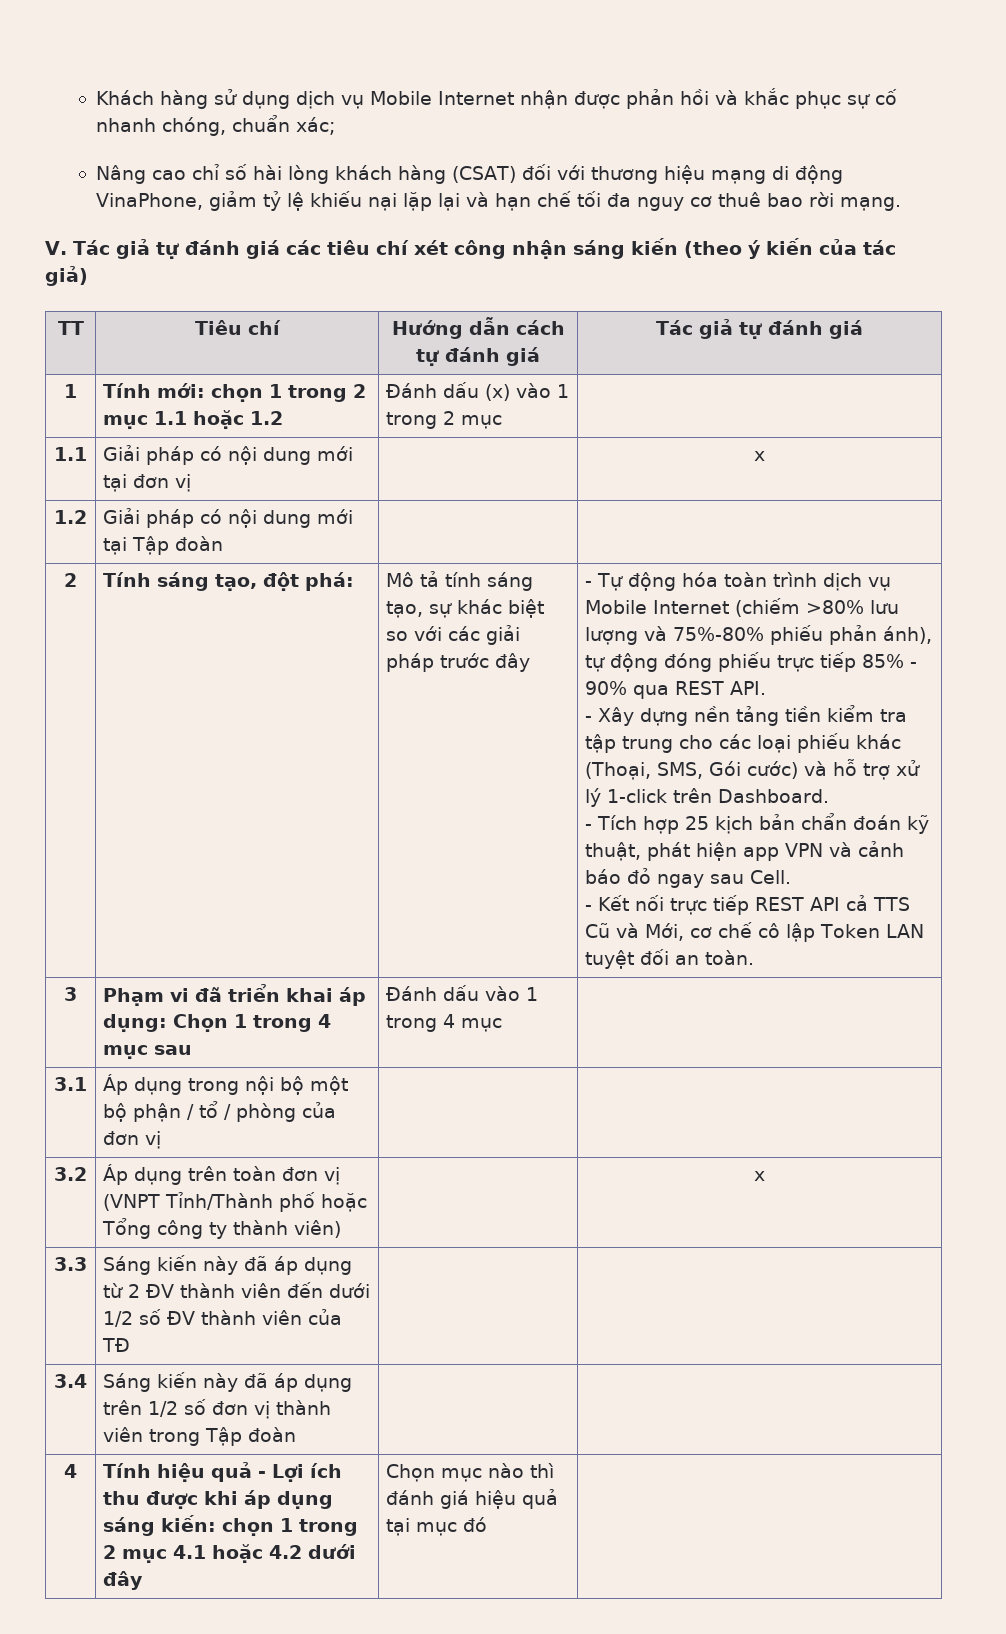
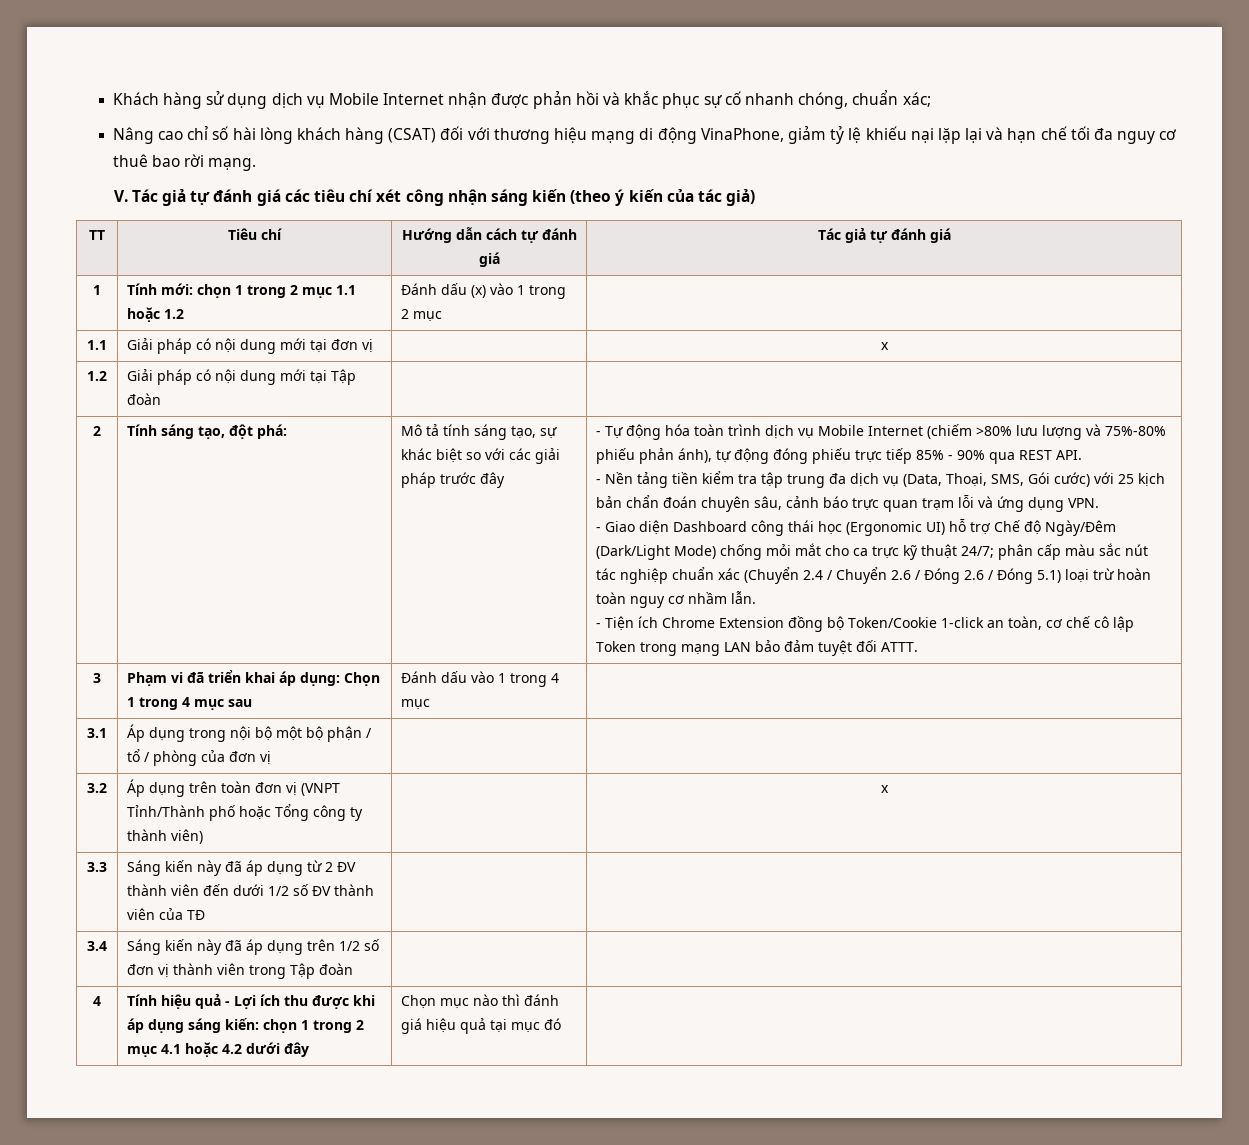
[598,706,731,726] Xây dựng nền -> [605,472,634,484] Nền
[679,733,902,753] [585,759,921,780] [585,788,830,807] [585,815,680,834] cho các loại phiếu khác (Thoại, SMS, Gói cước) và hỗ trợ xử lý 1-click trên Dashboard. // - Tích hợp -> [829,472,1115,487] đa dịch vụ (Data, Thoại, SMS, Gói cước) với
[907,815,930,834] [585,841,905,861] [585,868,792,888] [585,895,911,915] [585,923,685,941] kỹ thuật, phát hiện app VPN và cảnh báo đỏ ngay sau Cell. // - Kết nối trực tiếp REST API cả TTS Cũ và Mới, -> [701,495,1100,512] [596,519,1117,536] [596,543,1149,560] [596,567,1152,584] [596,591,757,608] [596,616,1043,632] chuyên sâu, cảnh báo trực quan trạm lỗi và ứng dụng VPN. // - Giao diện Dashboard công thái học (Ergonomic UI) hỗ trợ Chế độ Ngày/Đêm (Dark/Light Mode) chống mỏi mắt cho ca trực kỹ thuật 24/7; phân cấp màu sắc nút tác nghiệp chuẩn xác (Chuyển 2.4 / Chuyển 2.6 / Đóng 2.6 / Đóng 5.1) loại trừ hoàn toàn nguy cơ nhầm lẫn. // - Tiện ích Chrome Extension đồng bộ Token/Cookie 1-click an toàn,
[886,924,925,938] [585,949,755,969] LAN tuyệt đối an toàn. -> [640,640,919,656] trong mạng LAN bảo đảm tuyệt đối ATTT.

